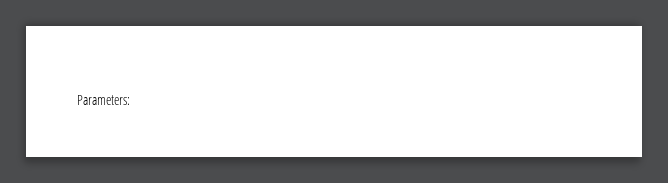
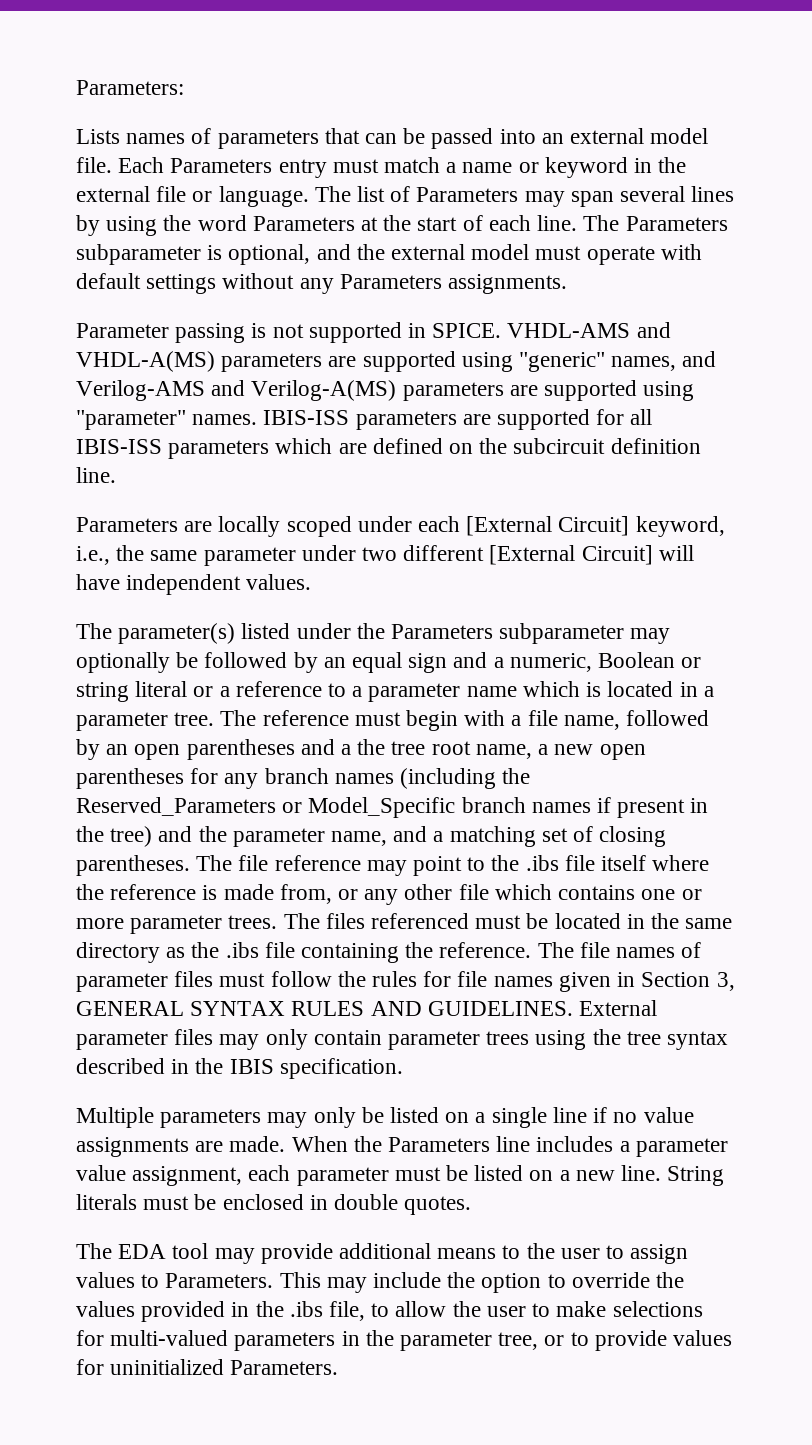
(130, 100) none -> [76,128,709,149] [76,157,687,178] [76,186,735,207] [76,215,728,236] [76,244,702,265] [76,273,568,294] [76,322,671,343] [76,351,717,372] [76,380,695,401] [76,409,653,430] [76,438,701,459] [76,467,116,483] [76,516,725,537] [76,545,694,566] [76,574,312,595] [76,623,671,644] [76,652,702,673] [76,681,714,702] [76,710,710,731] [76,739,646,760] [76,768,531,789] [76,797,709,818] [76,826,667,847] [76,855,710,876] [76,884,702,905] [76,913,733,934] [76,942,702,963] [76,971,735,992] [76,1000,658,1016] [76,1029,729,1050] [76,1058,403,1079] [76,1107,694,1128] [76,1136,728,1157] [76,1165,725,1186] [76,1194,472,1215] [76,1243,689,1264] [76,1272,685,1293] [76,1301,703,1322] [76,1330,733,1351] [76,1359,339,1375] // Lists names of parameters that can be passed into an external model file. Each Parameters entry must match a name or keyword in the external file or language. The list of Parameters may span several lines by using the word Parameters at the start of each line. The Parameters subparameter is optional, and the external model must operate with default settings without any Parameters assignments. // Parameter passing is not supported in SPICE. VHDL-AMS and VHDL-A(MS) parameters are supported using "generic" names, and Verilog-AMS and Verilog-A(MS) parameters are supported using "parameter" names. IBIS-ISS parameters are supported for all IBIS-ISS parameters which are defined on the subcircuit definition line. // Parameters are locally scoped under each [External Circuit] keyword, i.e., the same parameter under two different [External Circuit] will have independent values. // The parameter(s) listed under the Parameters subparameter may optionally be followed by an equal sign and a numeric, Boolean or string literal or a reference to a parameter name which is located in a parameter tree. The reference must begin with a file name, followed by an open parentheses and a the tree root name, a new open parentheses for any branch names (including the Reserved_Parameters or Model_Specific branch names if present in the tree) and the parameter name, and a matching set of closing parentheses. The file reference may point to the .ibs file itself where the reference is made from, or any other file which contains one or more parameter trees. The files referenced must be located in the same directory as the .ibs file containing the reference. The file names of parameter files must follow the rules for file names given in Section 3, GENERAL SYNTAX RULES AND GUIDELINES. External parameter files may only contain parameter trees using the tree syntax described in the IBIS specification. // Multiple parameters may only be listed on a single line if no value assignments are made. When the Parameters line includes a parameter value assignment, each parameter must be listed on a new line. String literals must be enclosed in double quotes. // The EDA tool may provide additional means to the user to assign values to Parameters. This may include the option to override the values provided in the .ibs file, to allow the user to make selections for multi-valued parameters in the parameter tree, or to provide values for uninitialized Parameters.

